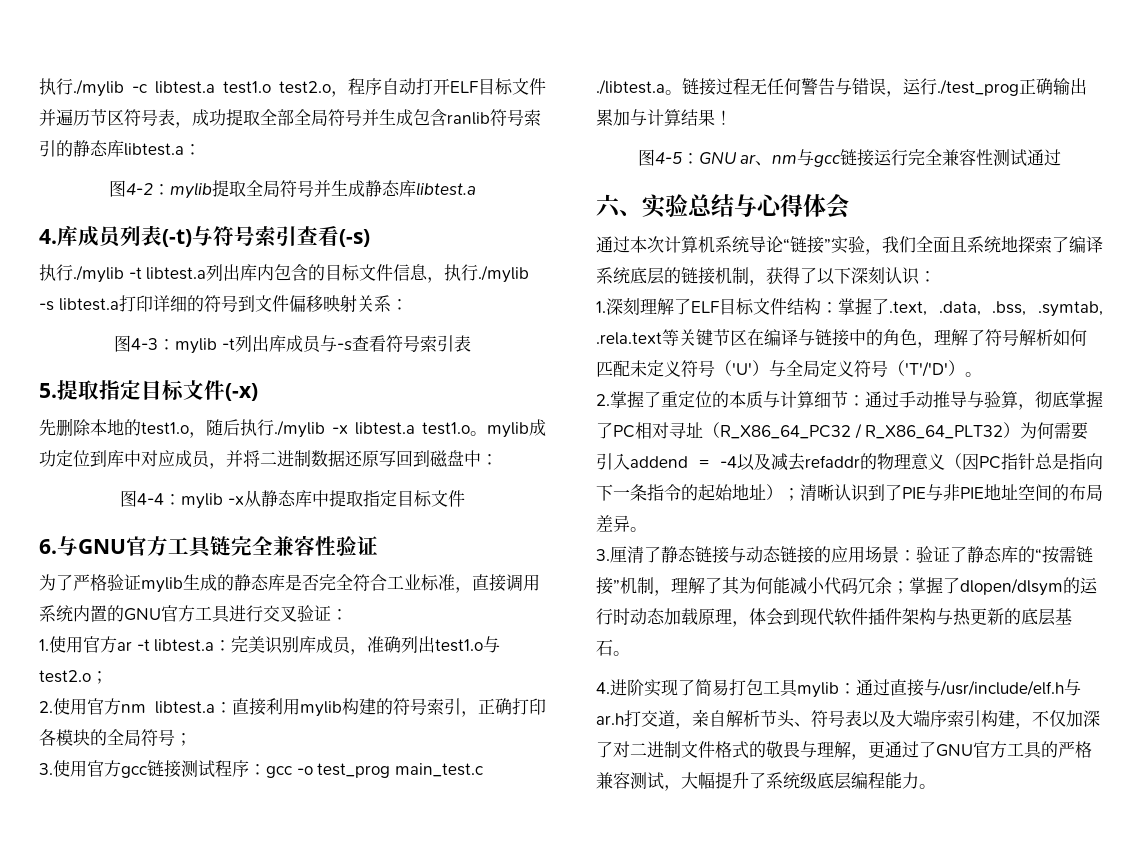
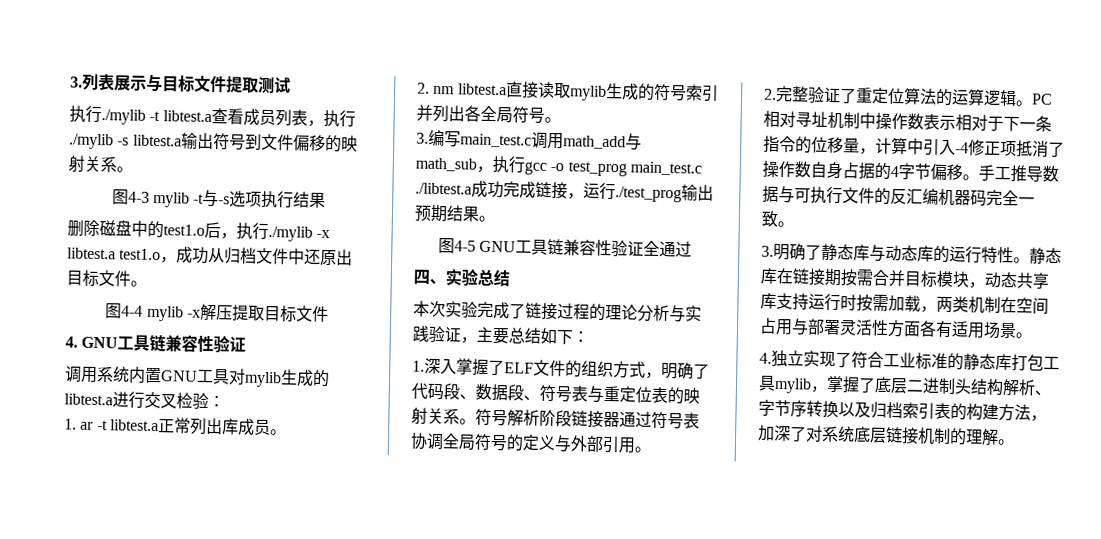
[39,78,546,97] [39,109,541,128] [39,140,201,157] [109,180,476,199] [39,225,370,248] [39,264,429,283] 执行./mylib -c libtest.a test1.o test2.o，程序自动打开ELF目标文件并遍历节区符号表，成功提取全部全局符号并生成包含ranlib符号索引的静态库libtest.a： // 图4-2：mylib提取全局符号并生成静态库libtest.a // 4.库成员列表(-t)与符号索引查看(-s) // 执行./mylib -t libtest.a列出库内包含的目标文件信息 -> [70,73,291,94] [69,105,308,127] 3.列表展示与目标文件提取测试 // 执行./mylib -t libtest.a查看成员列表
[118,295,204,312] 打印详细的 -> [180,132,214,150] 输出
[322,295,408,312] 映射关系： -> [324,134,358,153] [68,155,133,173] 的映射关系。
[158,339,176,350] ： -> (150, 197) none
[234,335,471,353] [39,380,258,401] [39,418,240,438] 列出库成员与-s查看符号索引表 // 5.提取指定目标文件(-x) // 先删除本地的test1.o，随后 -> [202,189,327,209] [67,219,237,240] 与-s选项执行结果 // 删除磁盘中的test1.o后，
[470,419,546,438] [39,450,498,469] 。mylib成功定位到库中对应成员，并将二进制数据还原写回到磁盘中： -> [160,246,354,266] [66,269,147,288] ，成功从归档文件中还原出目标文件。
[164,494,182,505] ： -> (144, 311) none
[243,490,465,507] [39,535,378,558] [39,574,540,593] [39,605,348,623] [39,636,501,655] [39,670,108,684] [39,698,546,717] [39,729,192,746] [39,760,483,778] [596,78,1087,97] [596,109,732,126] [637,149,1062,167] [596,194,849,219] [596,236,1103,255] [596,267,936,286] [596,298,1103,317] [596,329,1087,348] [596,360,982,377] [596,391,1103,410] [596,422,1089,440] [596,453,1103,471] [596,484,1103,502] [596,515,647,532] [596,546,1093,564] [596,576,1098,596] [596,608,1072,627] [596,639,630,656] [596,679,1081,698] [596,709,1100,729] [596,741,1092,760] [596,772,919,791] 从静态库中提取指定目标文件 // 6.与GNU官方工具链完全兼容性验证 // 为了严格验证mylib生成的静态库是否完全符合工业标准，直接调用系统内置的GNU官方工具进行交叉验证： // 1.使用官方ar -t libtest.a：完美识别库成员，准确列出test1.o与test2.o； // 2.使用官方nm libtest.a：直接利用mylib构建的符号索引，正确打印各模块的全局符号； // 3.使用官方gcc链接测试程序：gcc -o test_prog main_test.c ./libtest.a。链接过程无任何警告与错误，运行./test_prog正确输出累加与计算结果！ // 图4-5：GNU ar、nm与gcc链接运行完全兼容性测试通过 // 六、实验总结与心得体会 // 通过本次计算机系统导论“链接”实验，我们全面且系统地探索了编译系统底层的链接机制，获得了以下深刻认识： // 1.深刻理解了ELF目标文件结构：掌握了.text, .data, .bss, .symtab, .rela.text等关键节区在编译与链接中的角色，理解了符号解析如何匹配未定义符号（'U'）与全局定义符号（'T'/'D'）。 // 2.掌握了重定位的本质与计算细节：通过手动推导与验算，彻底掌握了PC相对寻址（R_X86_64_PC32 / R_X86_64_PLT32）为何需要引入addend = -4以及减去refaddr的物理意义（因PC指针总是指向下一条指令的起始地址）；清晰认识到了PIE与非PIE地址空间的布局差异。 // 3.厘清了静态链接与动态链接的应用场景：验证了静态库的“按需链接”机制，理解了其为何能减小代码冗余；掌握了dlopen/dlsym的运行时动态加载原理，体会到现代软件插件架构与热更新的底层基石。 // 4.进阶实现了简易打包工具mylib：通过直接与/usr/include/elf.h与ar.h打交道，亲自解析节头、符号表以及大端序索引构建，不仅加深了对二进制文件格式的敬畏与理解，更通过了GNU官方工具的严格兼容测试，大幅提升了系统级底层编程能力 -> [199,303,329,323] [65,333,247,354] [64,365,330,388] [64,391,225,409] [64,417,287,436] [417,81,719,102] [416,104,561,124] [416,129,642,151] [415,155,702,177] [415,180,714,203] [414,204,495,223] [437,238,693,258] [413,268,510,287] [413,300,702,323] [412,325,589,345] [412,357,710,380] [411,382,700,405] [411,407,700,430] [410,432,651,454] [764,85,1053,107] [763,110,1052,132] [763,135,1065,158] [762,160,1059,183] [762,185,1035,207] [761,210,794,228] [761,243,1062,265] [760,267,1050,290] [760,292,1049,315] [759,317,1032,339] [759,349,1060,371] [758,375,1051,397] [758,399,1047,422] [758,424,999,446] 解压提取目标文件 // 4. GNU工具链兼容性验证 // 调用系统内置GNU工具对mylib生成的libtest.a进行交叉检验： // 1. ar -t libtest.a正常列出库成员。 // 2. nm libtest.a直接读取mylib生成的符号索引并列出各全局符号。 // 3.编写main_test.c调用math_add与math_sub，执行gcc -o test_prog main_test.c ./libtest.a成功完成链接，运行./test_prog输出预期结果。 // 图4-5 GNU工具链兼容性验证全通过 // 四、实验总结 // 本次实验完成了链接过程的理论分析与实践验证，主要总结如下： // 1.深入掌握了ELF文件的组织方式，明确了代码段、数据段、符号表与重定位表的映射关系。符号解析阶段链接器通过符号表协调全局符号的定义与外部引用。 // 2.完整验证了重定位算法的运算逻辑。PC相对寻址机制中操作数表示相对于下一条指令的位移量，计算中引入-4修正项抵消了操作数自身占据的4字节偏移。手工推导数据与可执行文件的反汇编机器码完全一致。 // 3.明确了静态库与动态库的运行特性。静态库在链接期按需合并目标模块，动态共享库支持运行时按需加载，两类机制在空间占用与部署灵活性方面各有适用场景。 // 4.独立实现了符合工业标准的静态库打包工具mylib，掌握了底层二进制头结构解析、字节序转换以及归档索引表的构建方法，加深了对系统底层链接机制的理解

